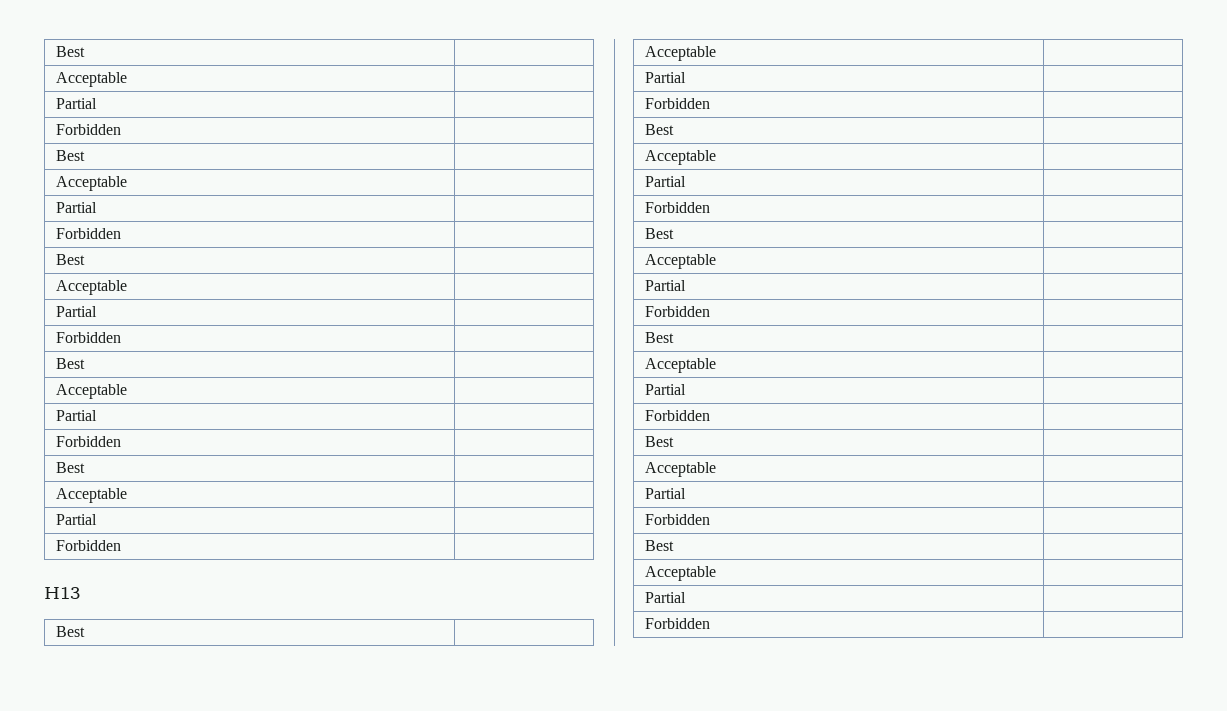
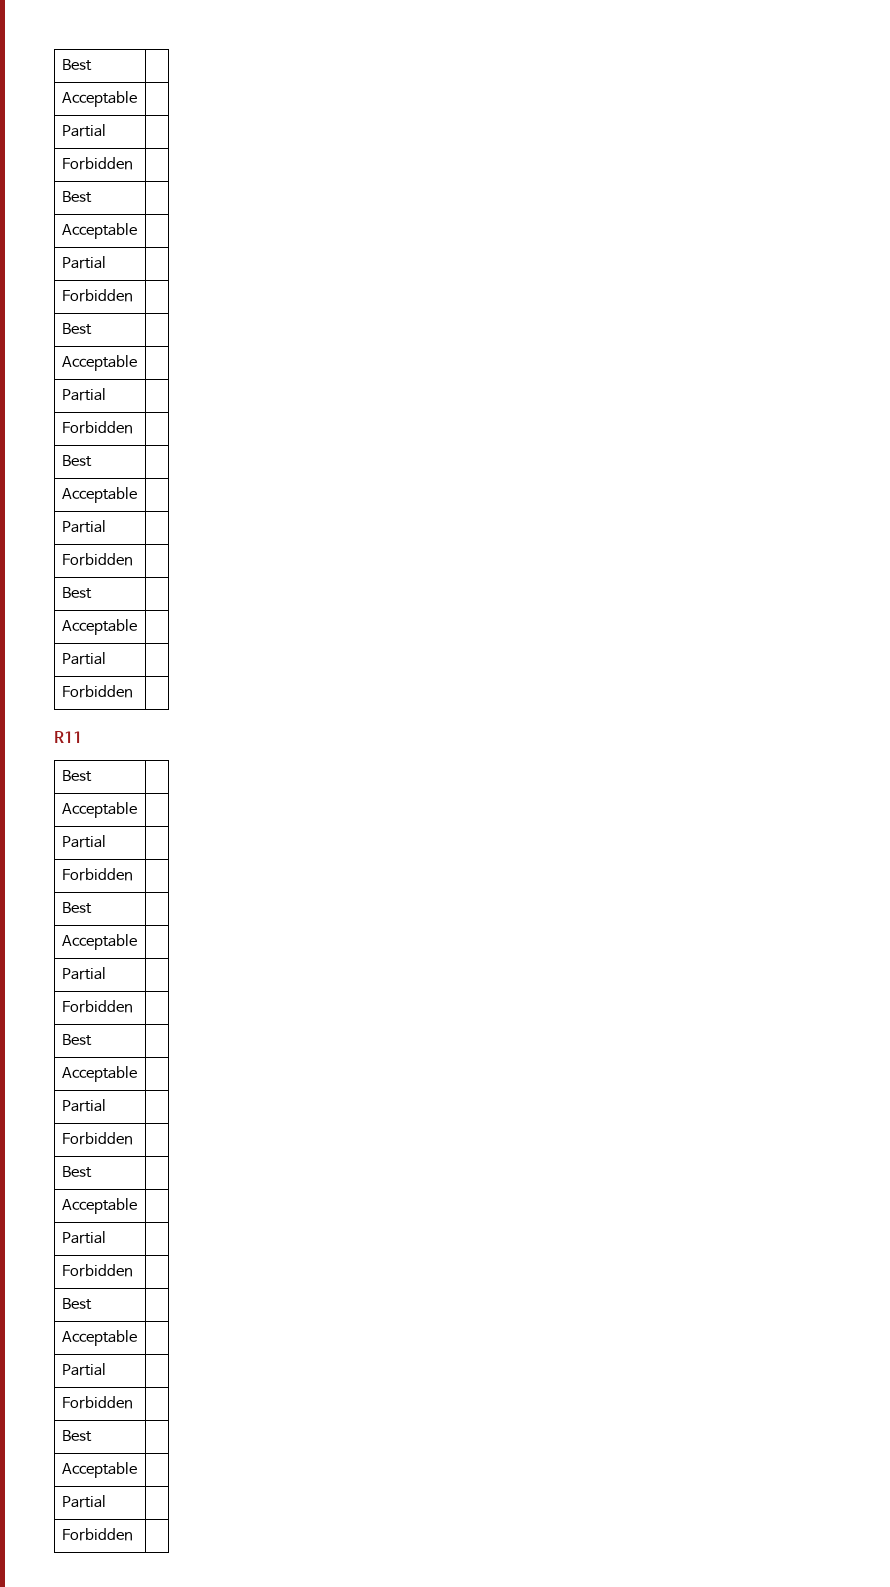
[44,587,80,599] H13 -> [54,731,82,743] R11

